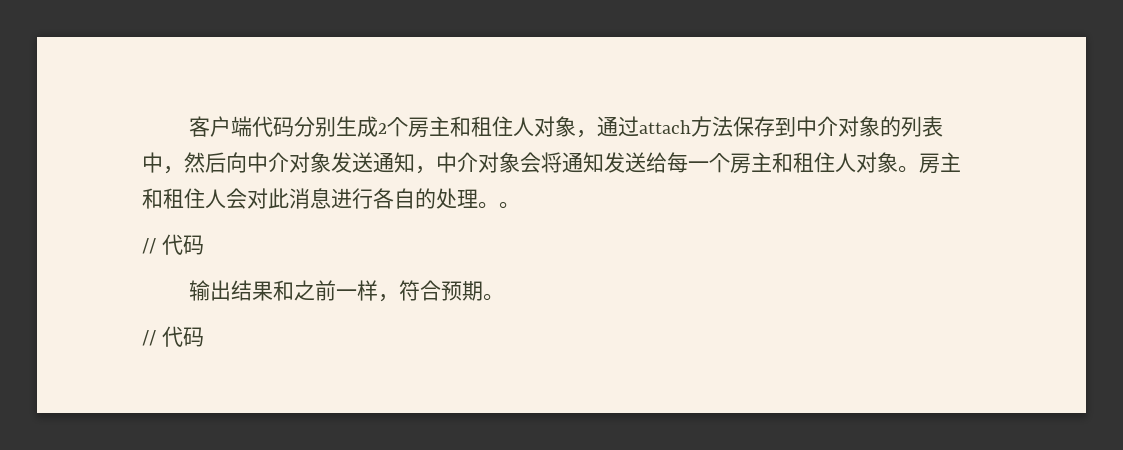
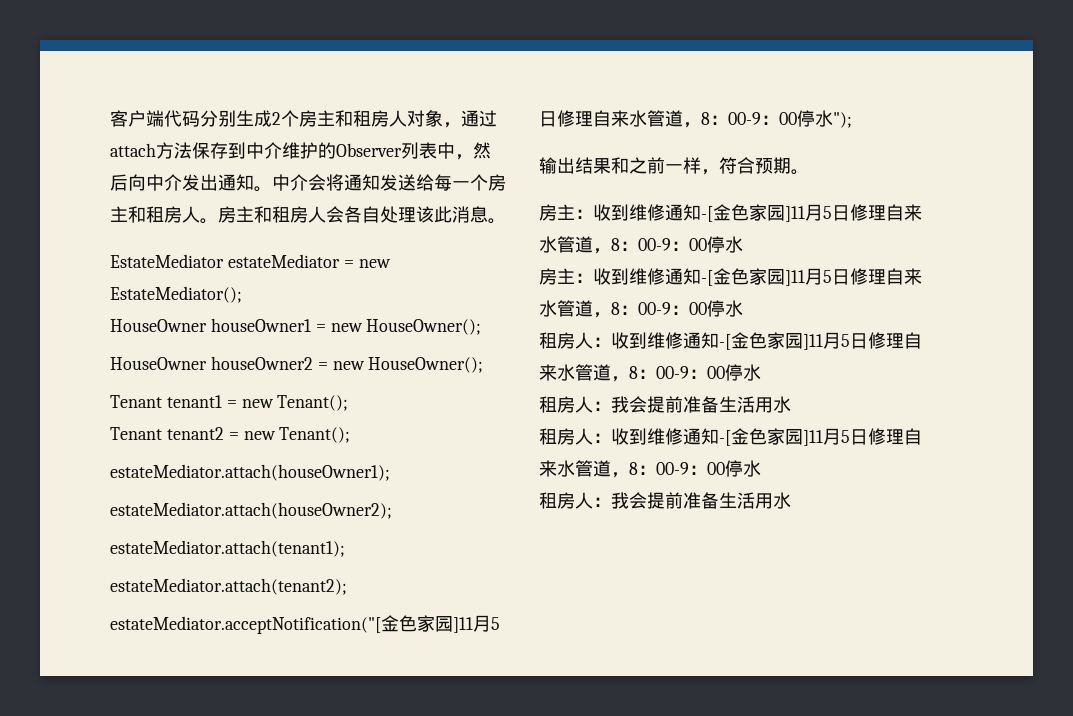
[491,116,513,137] 住 -> [371,110,389,127] 房
[837,116,901,137] 对象的 -> [282,142,402,159] 维护的Observer
[289,152,520,174] 对象发送通知，中介对象 -> [182,174,308,192] 发出通知。中介
[814,152,898,173] 住人对象 -> [164,206,200,223] 房人
[184,188,520,209] [142,234,204,255] 住人会对此消息进行各自的处理。。 // // 代码 -> [290,206,506,224] [110,254,391,268] [110,286,242,303] [110,318,482,335] [110,356,484,373] [110,395,349,411] [110,427,351,443] [110,464,390,481] [110,502,392,519] [110,540,345,557] [110,578,347,595] [110,615,500,634] [539,110,852,128] 房人会各自处理该此消息。 // EstateMediator estateMediator = new EstateMediator(); // HouseOwner houseOwner1 = new HouseOwner(); // HouseOwner houseOwner2 = new HouseOwner(); // Tenant tenant1 = new Tenant(); // Tenant tenant2 = new Tenant(); // estateMediator.attach(houseOwner1); // estateMediator.attach(houseOwner2); // estateMediator.attach(tenant1); // estateMediator.attach(tenant2); // estateMediator.acceptNotification("[金色家园]11月5日修理自来水管道，8：00-9：00停水");
[142,326,204,347] // 代码 -> [539,204,922,222] [539,236,743,254] [539,268,922,286] [539,300,743,318] [539,332,922,350] [539,364,761,382] [539,396,791,413] [539,428,922,446] [539,460,761,478] [539,492,791,509] 房主：收到维修通知-[金色家园]11月5日修理自来水管道，8：00-9：00停水 // 房主：收到维修通知-[金色家园]11月5日修理自来水管道，8：00-9：00停水 // 租房人：收到维修通知-[金色家园]11月5日修理自来水管道，8：00-9：00停水 // 租房人：我会提前准备生活用水 // 租房人：收到维修通知-[金色家园]11月5日修理自来水管道，8：00-9：00停水 // 租房人：我会提前准备生活用水

